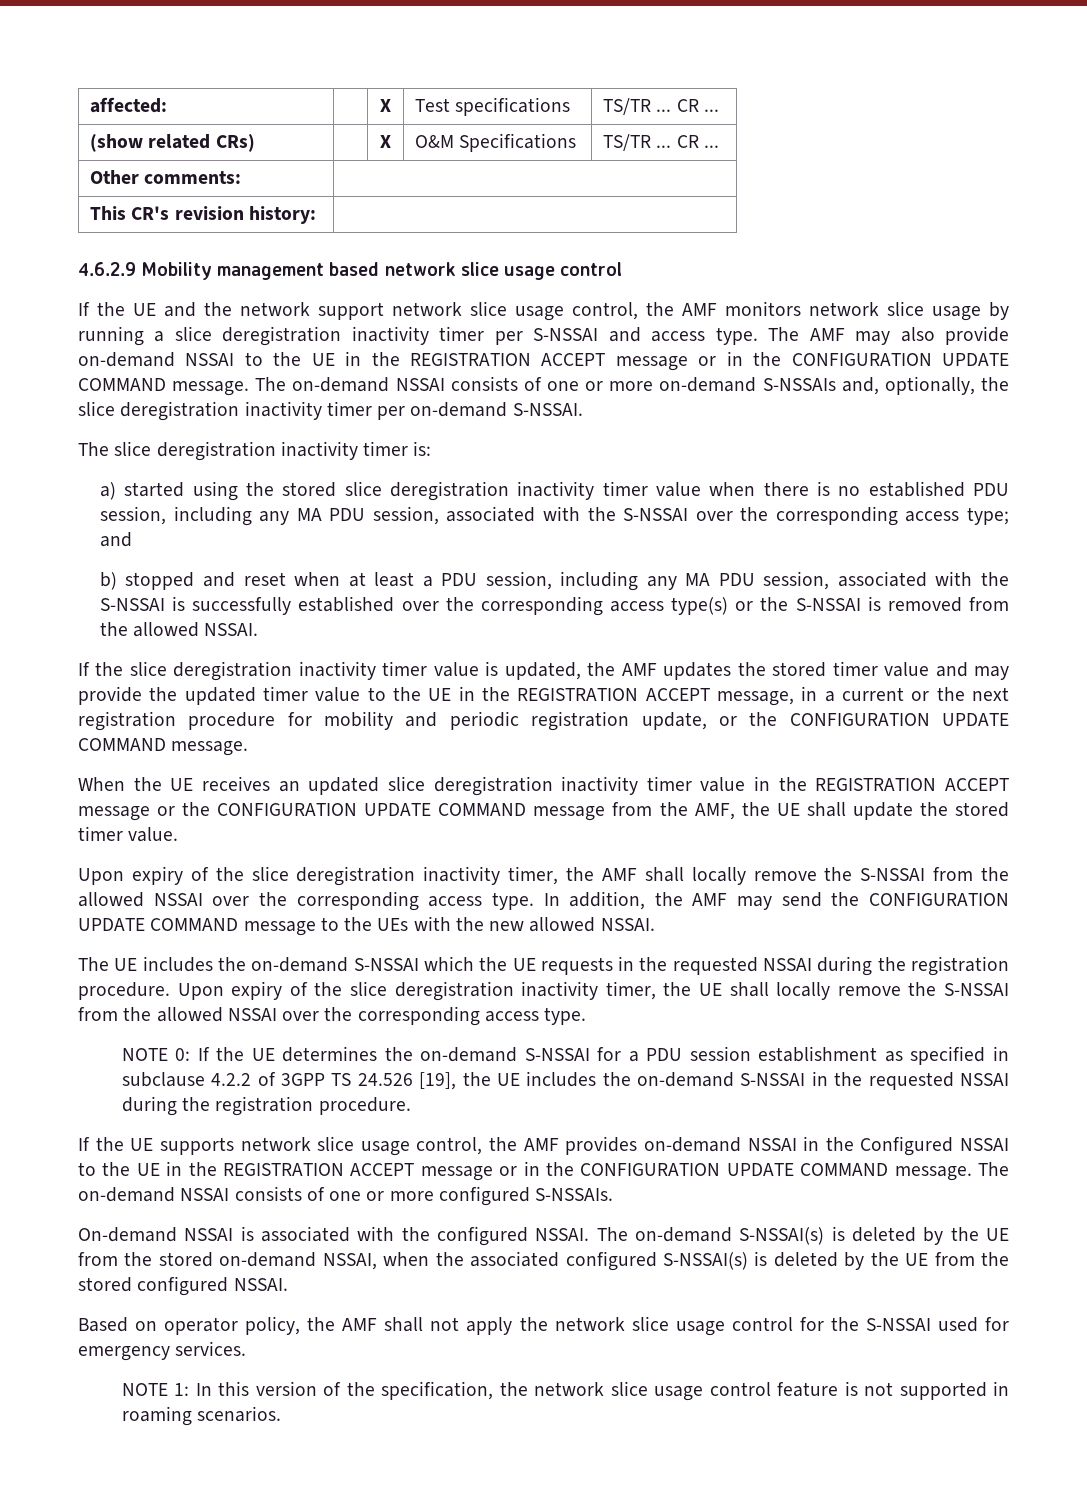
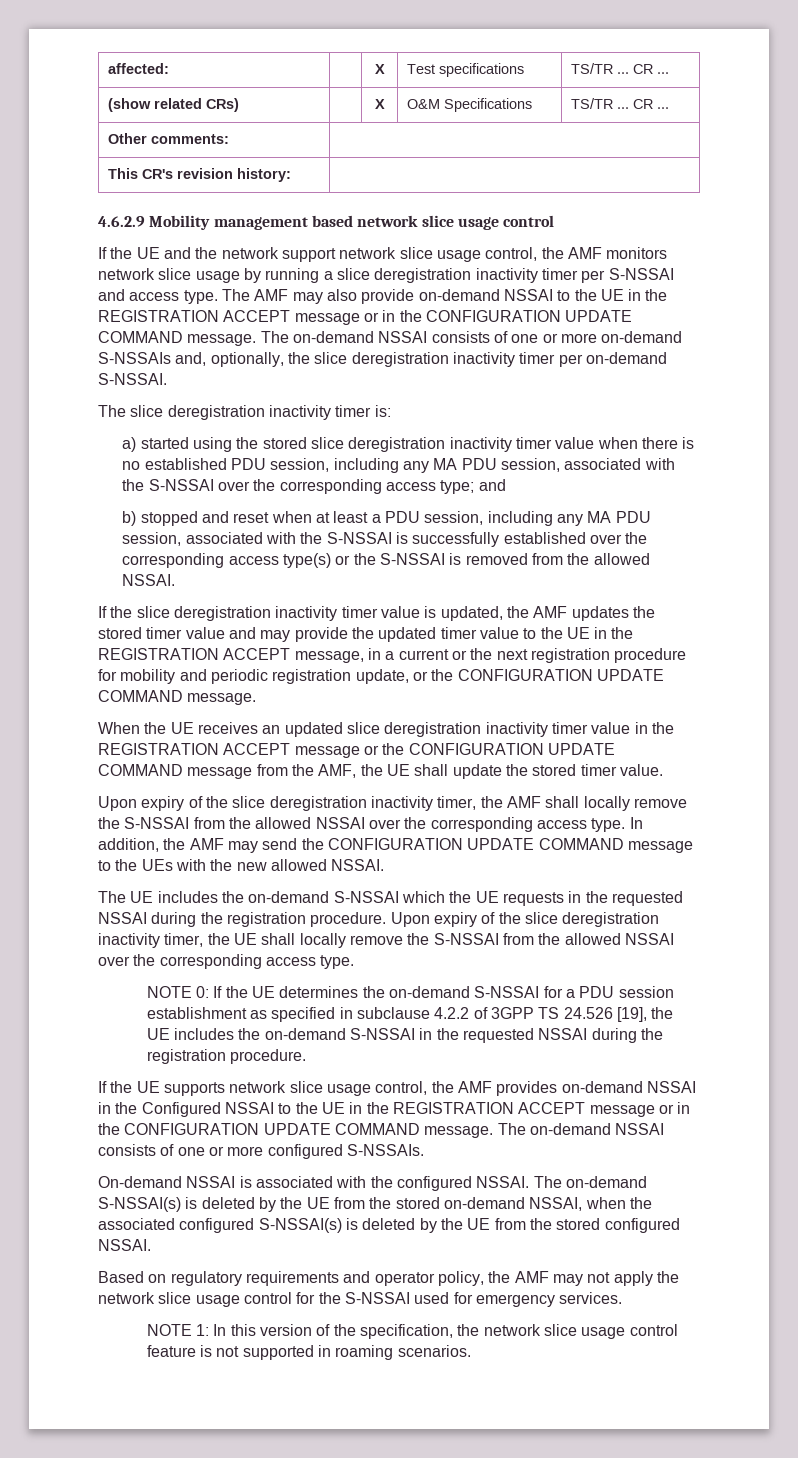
(158, 1326) none -> [170,1271,371,1286] regulatory requirements and
[384,1317,424,1332] shall -> [552,1274,583,1286] may

